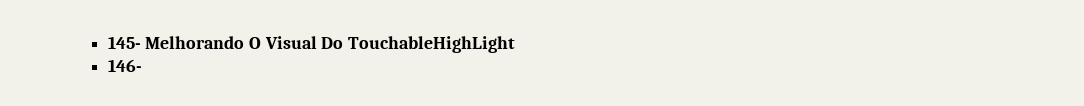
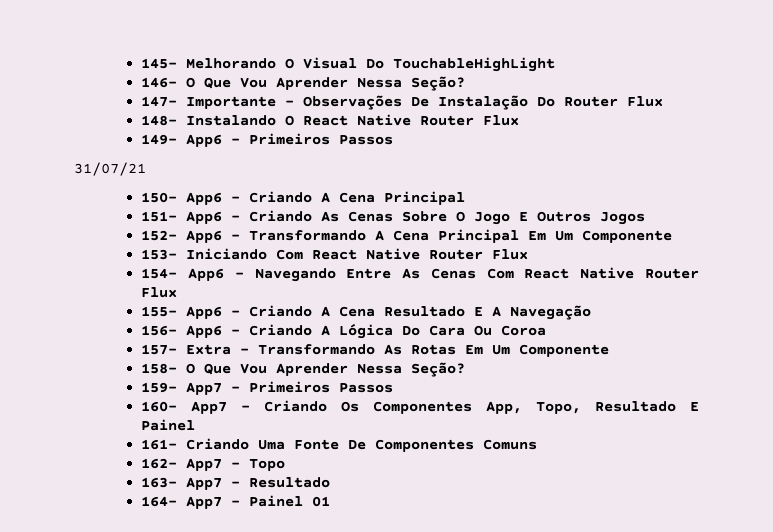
(142, 65) none -> [186,76,466,91] [141,95,664,110] [141,114,520,126] [141,133,394,147] [74,162,146,176] [141,191,466,205] [141,210,646,225] [141,229,673,243] [141,248,529,260] [141,267,700,282] [141,287,178,298] [141,305,592,320] [141,323,547,339] [141,344,610,357] [141,362,466,377] [141,381,394,395] [141,400,699,414] [141,419,196,431] [141,438,538,452] [141,458,286,471] [141,477,331,490] [141,495,331,509] O Que Vou Aprender Nessa Seção? // 147- Importante – Observações De Instalação Do Router Flux // 148- Instalando O React Native Router Flux // 149- App6 – Primeiros Passos // 31/07/21 // 150- App6 – Criando A Cena Principal // 151- App6 – Criando As Cenas Sobre O Jogo E Outros Jogos // 152- App6 – Transformando A Cena Principal Em Um Componente // 153- Iniciando Com React Native Router Flux // 154- App6 – Navegando Entre As Cenas Com React Native Router Flux // 155- App6 – Criando A Cena Resultado E A Navegação // 156- App6 – Criando A Lógica Do Cara Ou Coroa // 157- Extra – Transformando As Rotas Em Um Componente // 158- O Que Vou Aprender Nessa Seção? // 159- App7 – Primeiros Passos // 160- App7 – Criando Os Componentes App, Topo, Resultado E Painel // 161- Criando Uma Fonte De Componentes Comuns // 162- App7 – Topo // 163- App7 – Resultado // 164- App7 – Painel 01

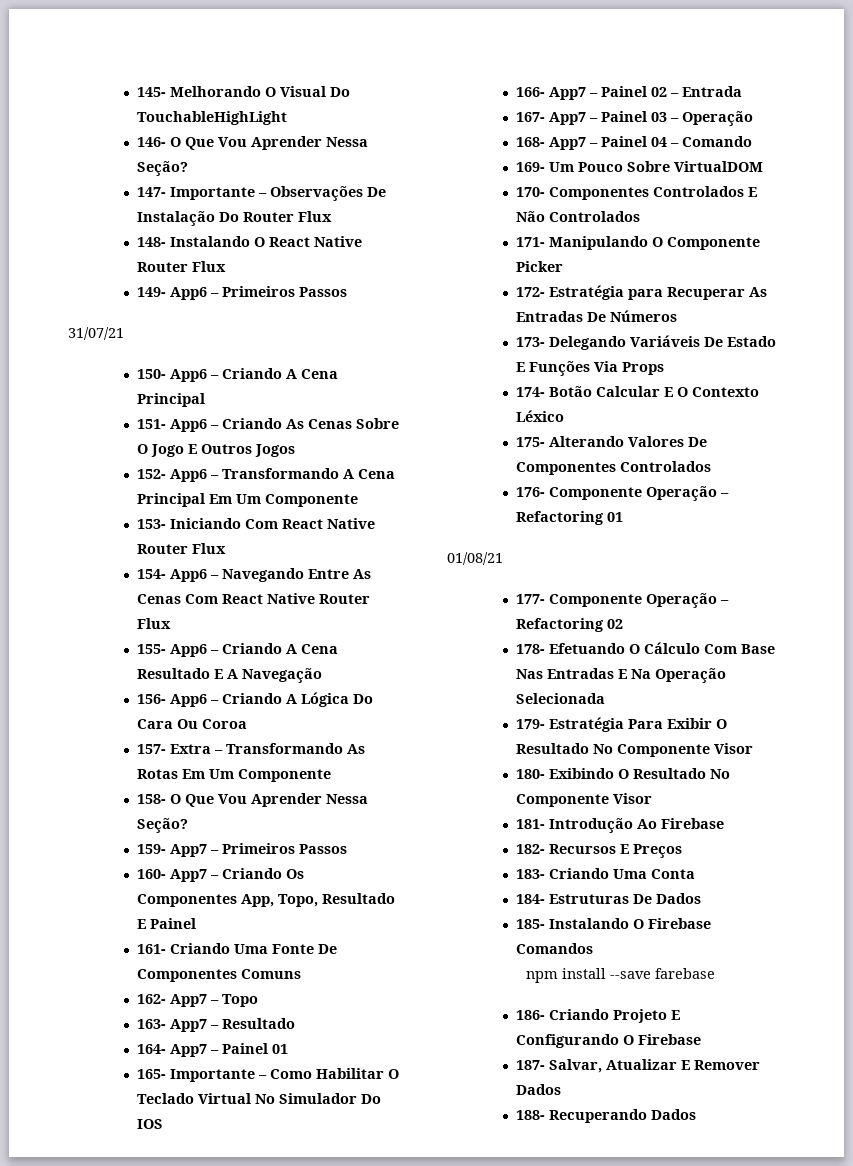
(331, 501) none -> [136,1068,399,1082] [136,1093,381,1104] [136,1119,163,1129] [515,86,742,100] [515,111,753,126] [515,136,752,150] [515,161,763,172] [515,186,757,200] [515,211,640,222] [515,236,760,250] [515,261,563,272] [515,285,767,300] [515,310,677,322] [515,335,776,350] [515,361,664,376] [515,386,759,397] [515,410,564,422] [515,436,707,447] [515,461,711,475] [515,486,729,501] [515,511,623,525] [447,552,503,565] [515,593,729,608] [515,618,623,632] [515,642,775,654] [515,668,726,683] [515,693,605,704] [515,717,727,732] [515,743,753,757] [515,768,730,779] [515,793,652,807] [515,818,724,833] [515,844,682,858] [515,868,695,879] [515,893,701,904] [515,918,711,929] [515,943,593,954] [526,968,716,983] [515,1009,680,1023] [515,1034,701,1048] [515,1059,760,1073] [515,1084,561,1095] [515,1109,696,1123] // 165- Importante – Como Habilitar O Teclado Virtual No Simulador Do IOS // 166- App7 – Painel 02 – Entrada // 167- App7 – Painel 03 – Operação // 168- App7 – Painel 04 – Comando // 169- Um Pouco Sobre VirtualDOM // 170- Componentes Controlados E Não Controlados // 171- Manipulando O Componente Picker // 172- Estratégia para Recuperar As Entradas De Números // 173- Delegando Variáveis De Estado E Funções Via Props // 174- Botão Calcular E O Contexto Léxico // 175- Alterando Valores De Componentes Controlados // 176- Componente Operação – Refactoring 01 // 01/08/21 // 177- Componente Operação – Refactoring 02 // 178- Efetuando O Cálculo Com Base Nas Entradas E Na Operação Selecionada // 179- Estratégia Para Exibir O Resultado No Componente Visor // 180- Exibindo O Resultado No Componente Visor // 181- Introdução Ao Firebase // 182- Recursos E Preços // 183- Criando Uma Conta // 184- Estruturas De Dados // 185- Instalando O Firebase Comandos // npm install --save farebase // 186- Criando Projeto E Configurando O Firebase // 187- Salvar, Atualizar E Remover Dados // 188- Recuperando Dados

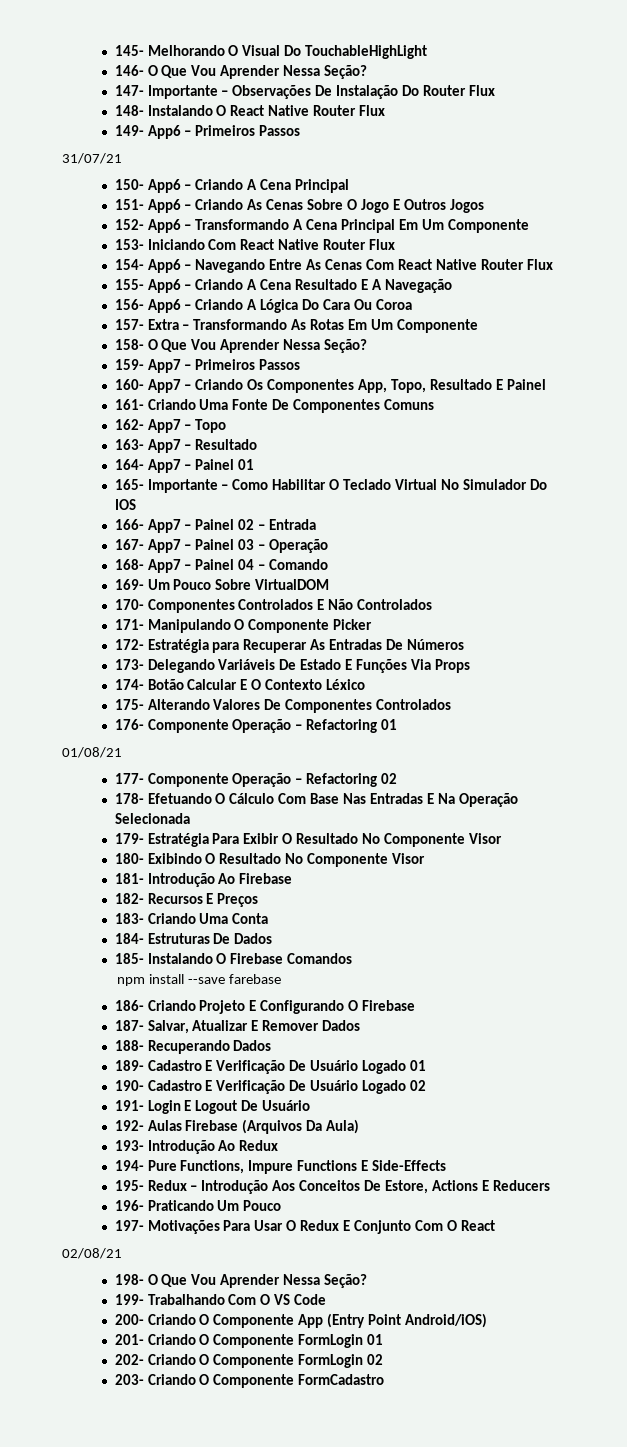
(696, 1114) none -> [114,1060,427,1074] [114,1080,427,1094] [114,1100,311,1114] [114,1119,360,1134] [114,1140,279,1154] [114,1160,447,1174] [114,1180,550,1194] [114,1200,282,1211] [114,1220,495,1234] [62,1248,122,1259] [114,1274,368,1288] [114,1294,327,1305] [114,1313,488,1328] [114,1334,384,1348] [114,1354,384,1368] [114,1374,385,1388] // 189- Cadastro E Verificação De Usuário Logado 01 // 190- Cadastro E Verificação De Usuário Logado 02 // 191- Login E Logout De Usuário // 192- Aulas Firebase (Arquivos Da Aula) // 193- Introdução Ao Redux // 194- Pure Functions, Impure Functions E Side-Effects // 195- Redux – Introdução Aos Conceitos De Estore, Actions E Reducers // 196- Praticando Um Pouco // 197- Motivações Para Usar O Redux E Conjunto Com O React // 02/08/21 // 198- O Que Vou Aprender Nessa Seção? // 199- Trabalhando Com O VS Code // 200- Criando O Componente App (Entry Point Android/iOS) // 201- Criando O Componente FormLogin 01 // 202- Criando O Componente FormLogin 02 // 203- Criando O Componente FormCadastro

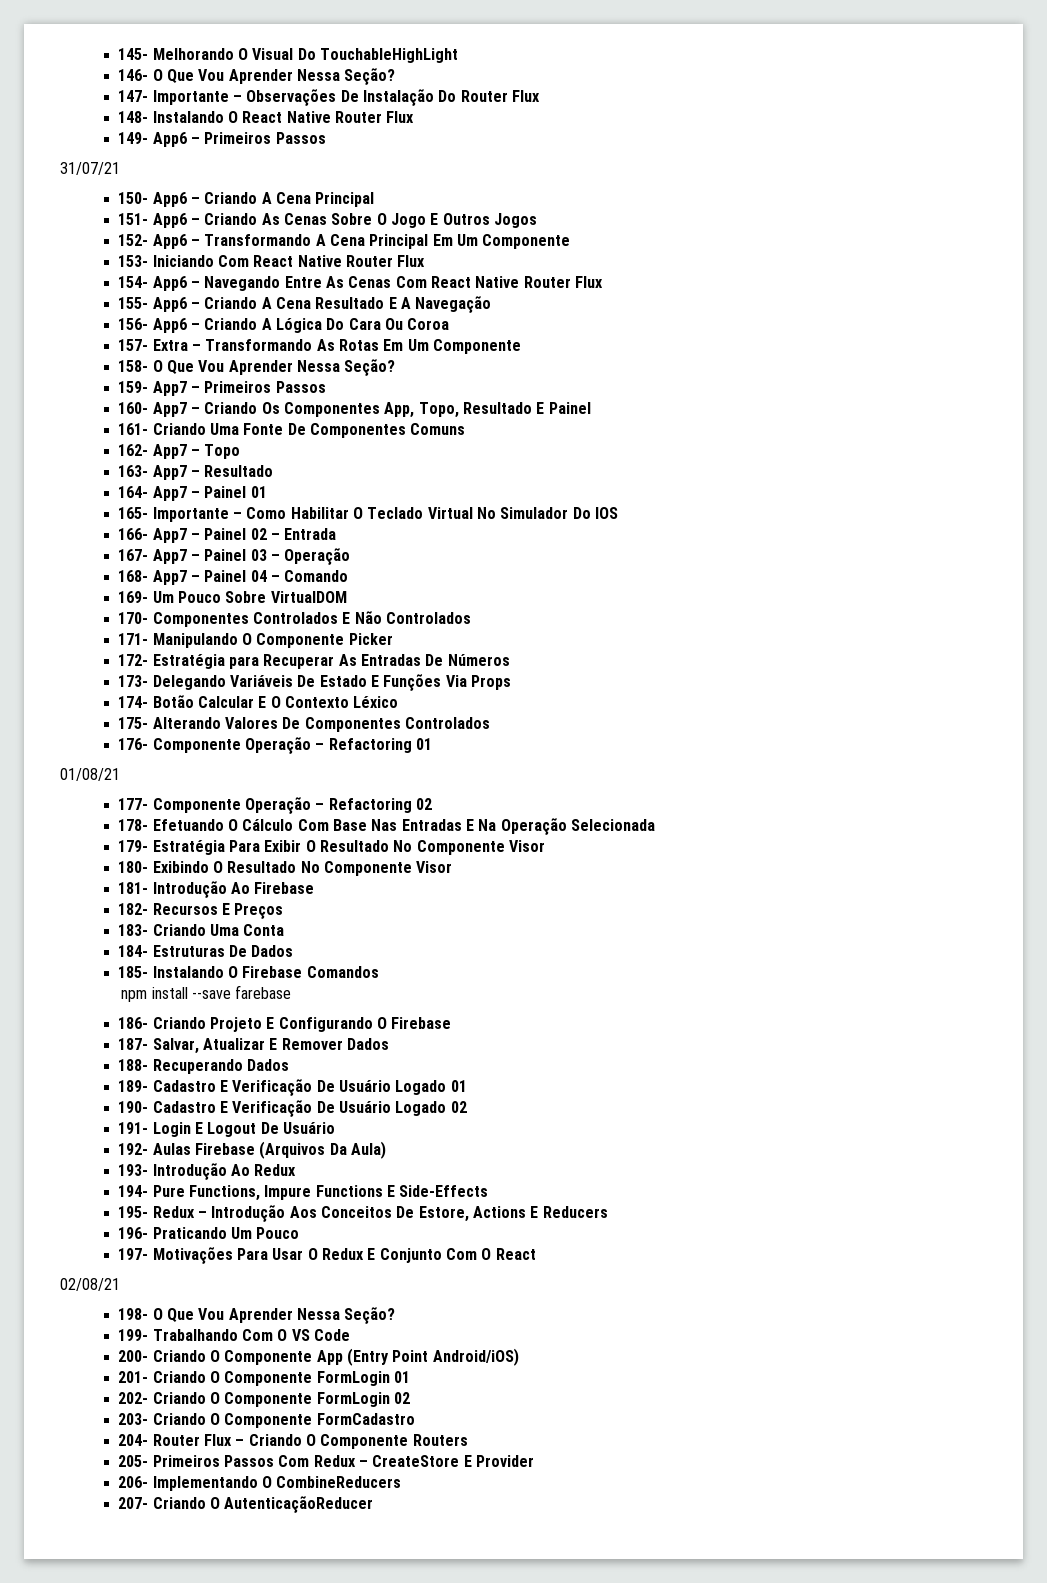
(385, 1379) none -> [118,1434,468,1449] [118,1455,535,1467] [118,1476,402,1491] [118,1496,374,1513] // 204- Router Flux – Criando O Componente Routers // 205- Primeiros Passos Com Redux – CreateStore E Provider // 206- Implementando O CombineReducers // 207- Criando O AutenticaçãoReducer

